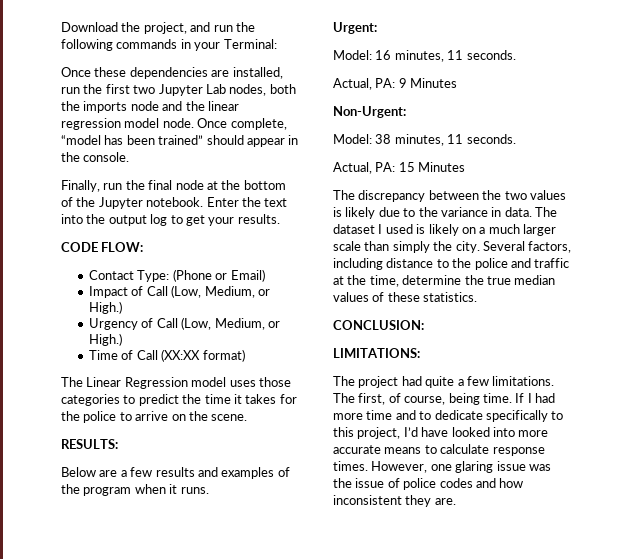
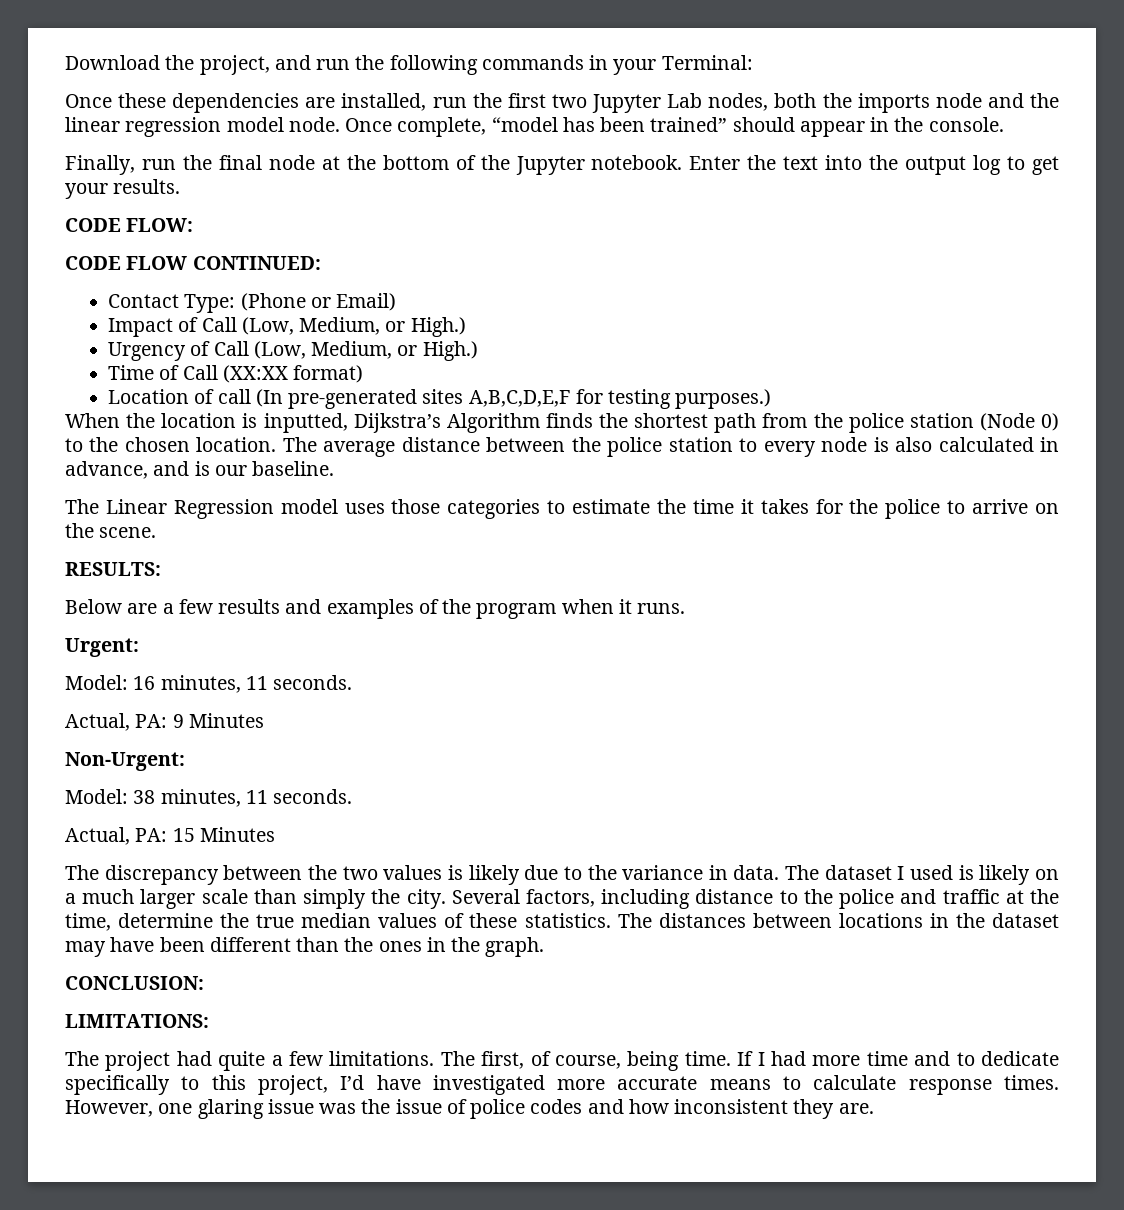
(144, 247) none -> [65,256,321,270] // CODE FLOW CONTINUED:
(245, 355) none -> [108,389,772,409] [65,413,1059,433] [65,437,1060,457] [65,461,335,479] // Location of call (In pre-generated sites A,B,C,D,E,F for testing purposes.) // When the location is inputted, Dijkstra’s Algorithm finds the shortest path from the police station (Node 0) to the chosen location. The average distance between the police station to every node is also calculated in advance, and is our baseline.
[138,394,179,406] predict -> [572,499,651,514] estimate
(478, 297) none -> [617,913,1060,928] [65,937,545,957] The distances between locations in the dataset may have been different than the ones in the graph.
[451,427,515,437] looked into -> [432,1075,545,1095] investigated

